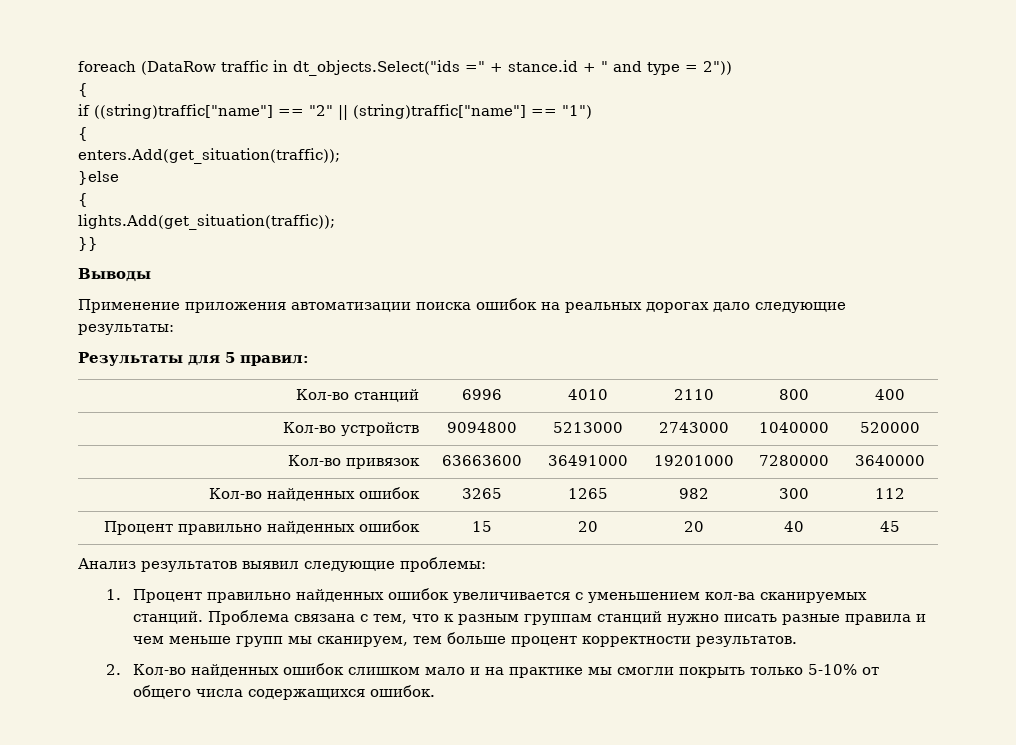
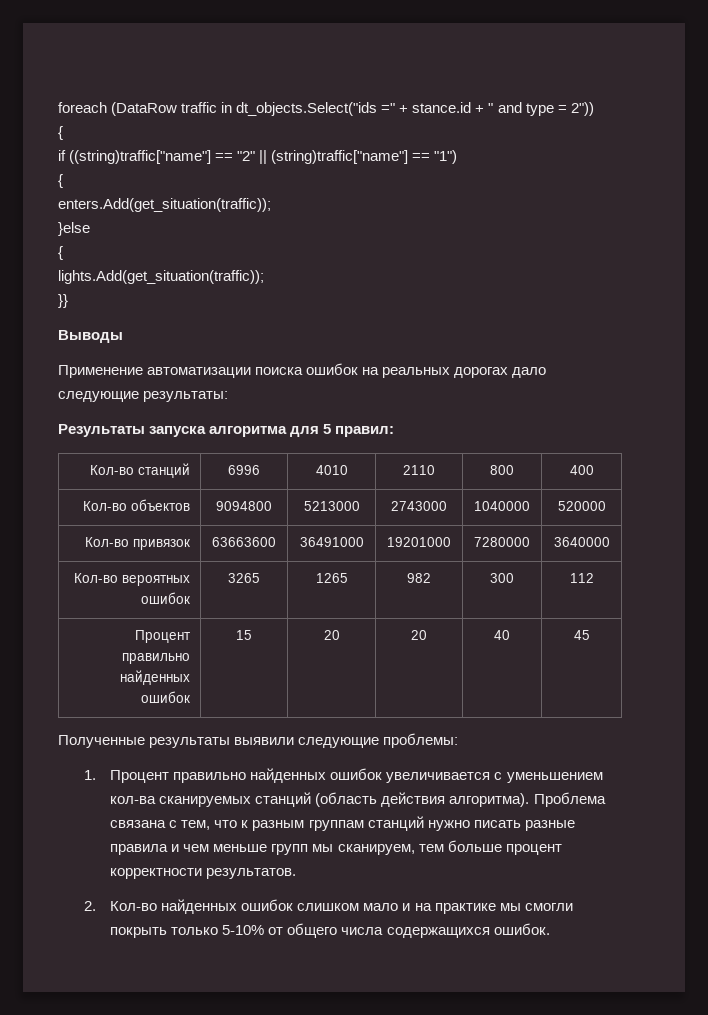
[185,302,286,313] приложения -> (143, 371) none
(183, 359) none -> [149,426,288,437] запуска алгоритма
[340,422,419,436] устройств -> [130,499,190,511] объектов
[266,488,355,501] найденных -> [121,575,190,586] вероятных
[78,558,299,572] Анализ результатов выявил -> [58,735,295,748] Полученные результаты выявили
[133,611,204,624] станций. -> [255,792,530,807] станций (область действия алгоритма).

